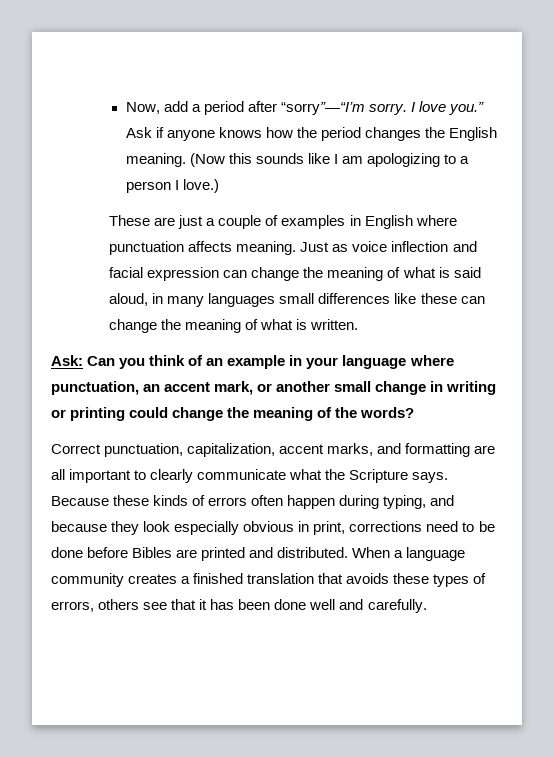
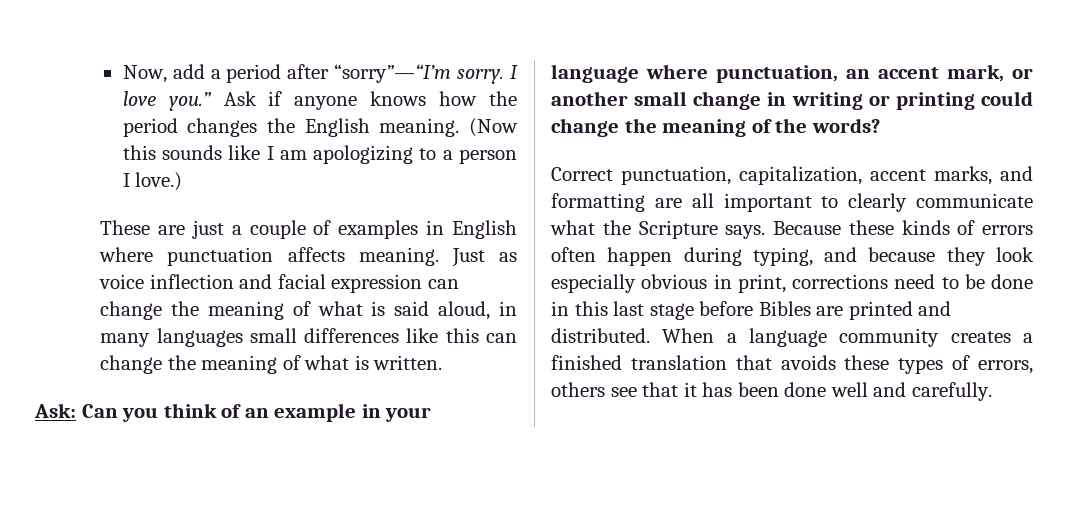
[420,293,457,304] these -> [445,328,479,343] this
(83, 552) none -> [551,301,694,320] in this last stage

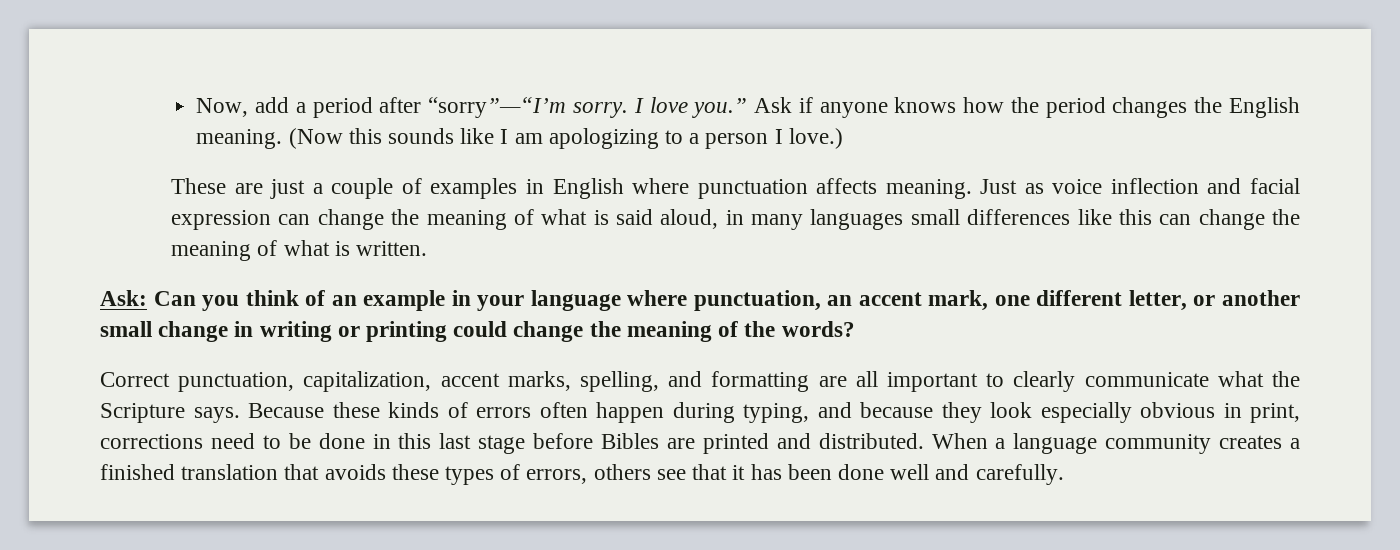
(1004, 73) none -> [994,290,1187,311] one different letter,
(992, 175) none -> [580,371,659,392] spelling,

